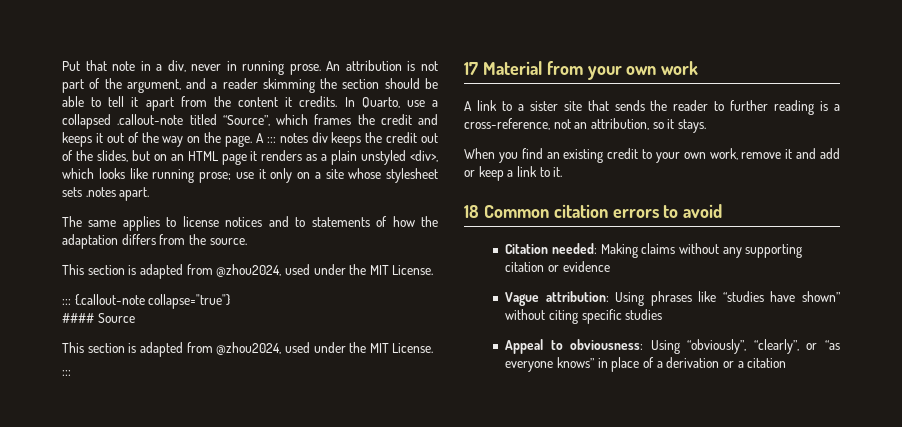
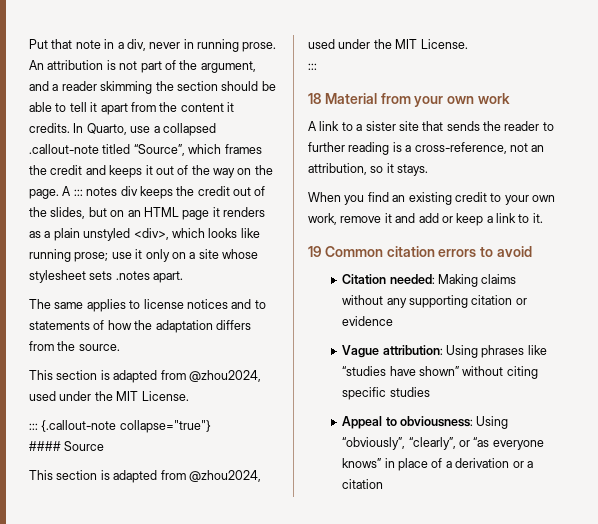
[464,62,478,75] 17 -> [308,93,321,104] 18
[464,205,479,218] 18 -> [308,246,321,257] 19

